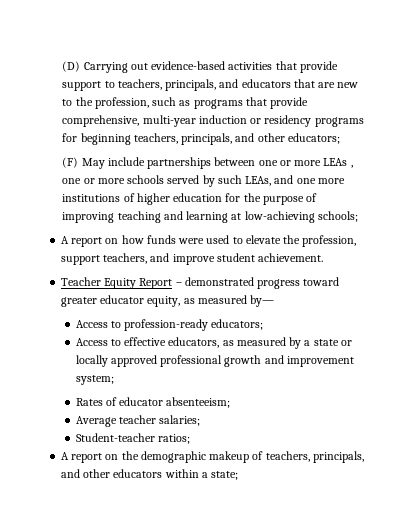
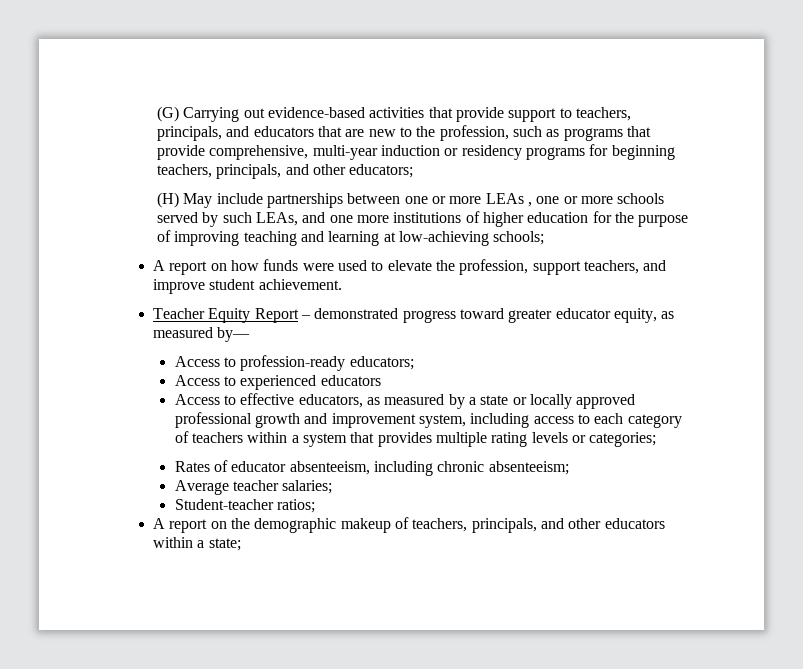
[62,61,81,72] (D) -> [157,106,180,122] (G)
[62,157,79,168] (F) -> [157,192,180,208] (H)
(264, 324) none -> [174,375,381,390] // Access to experienced educators
[75,375,114,385] system; -> [419,413,682,428] [174,431,657,447] system, including access to each category of teachers within a system that provides multiple rating levels or categories;
(164, 401) none -> [289,461,485,476] absenteeism, including chronic

